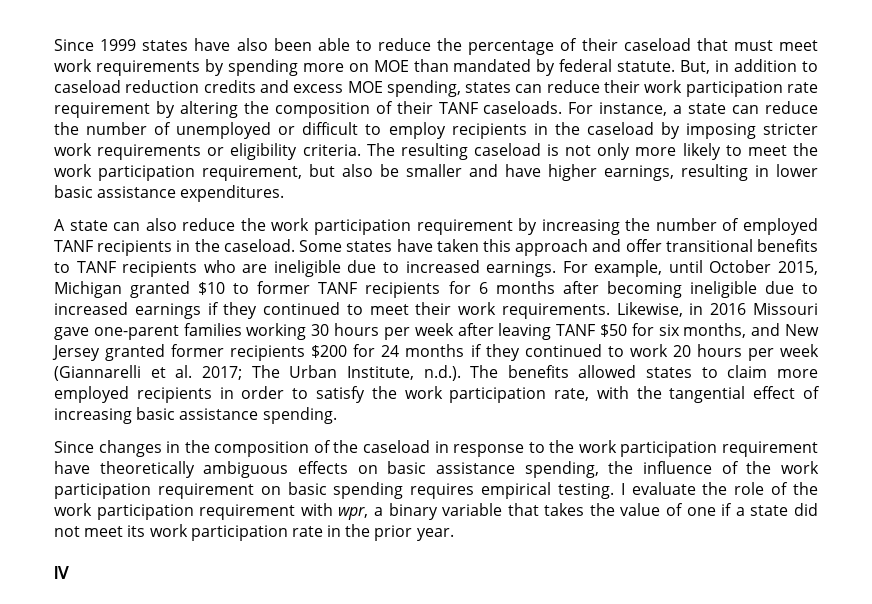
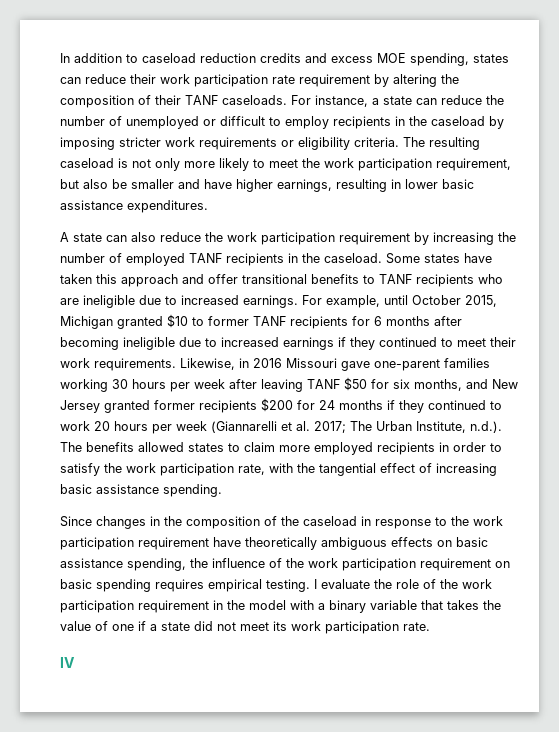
[54,38,818,55] [54,59,730,76] Since 1999 states have also been able to reduce the percentage of their caseload that must meet work requirements by spending more on MOE than mandated by federal statute. But, in -> [60,53,70,63] In
[300,503,369,520] with wpr, -> [213,600,314,610] in the model with
[291,524,454,541] rate in the prior year. -> [403,622,430,631] rate.

